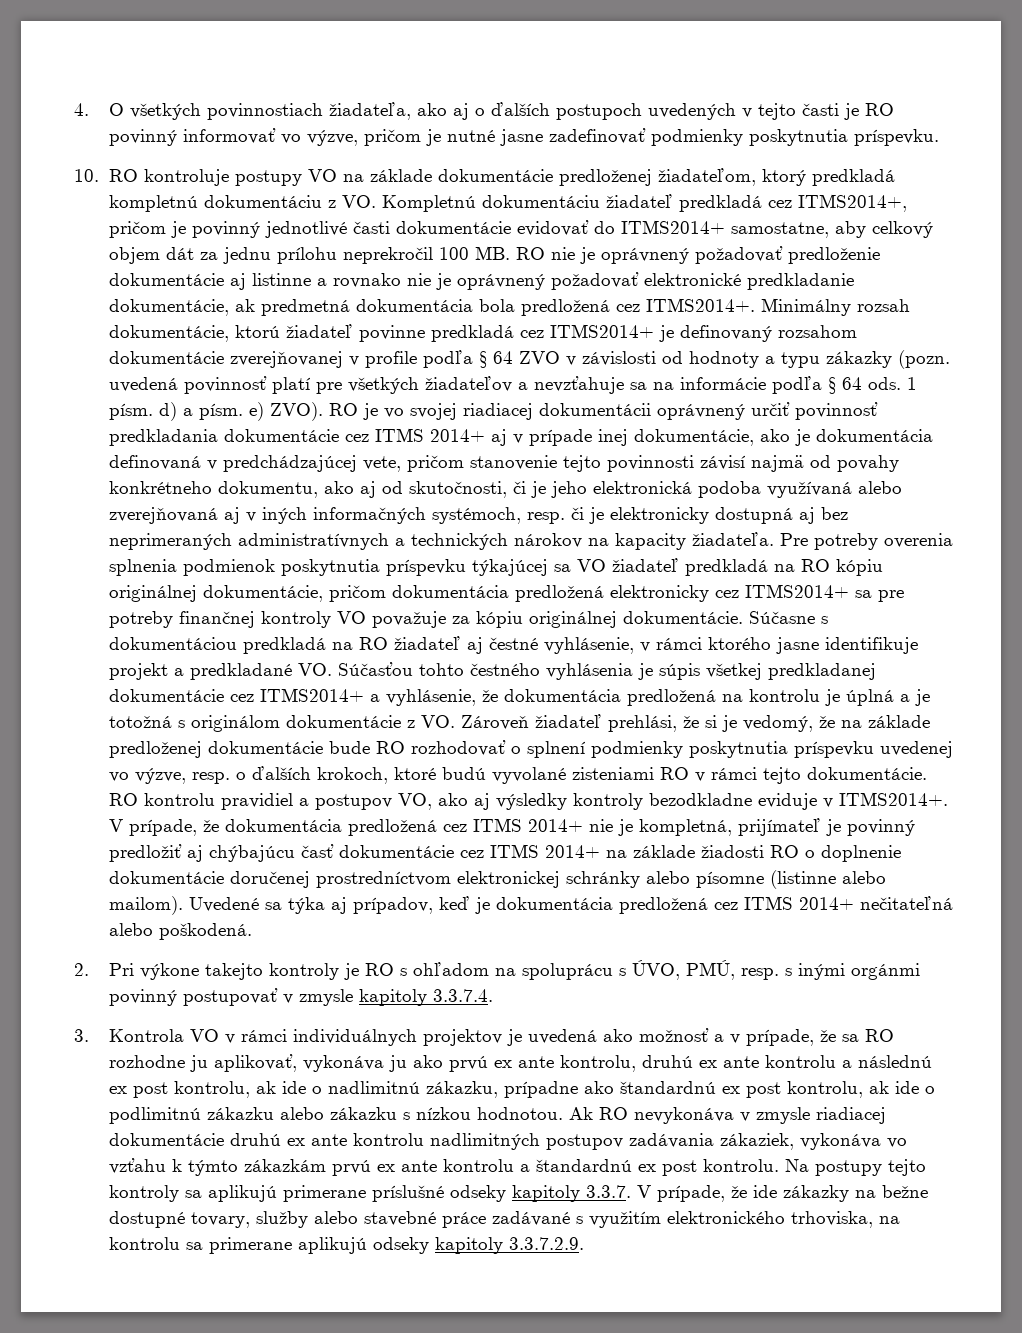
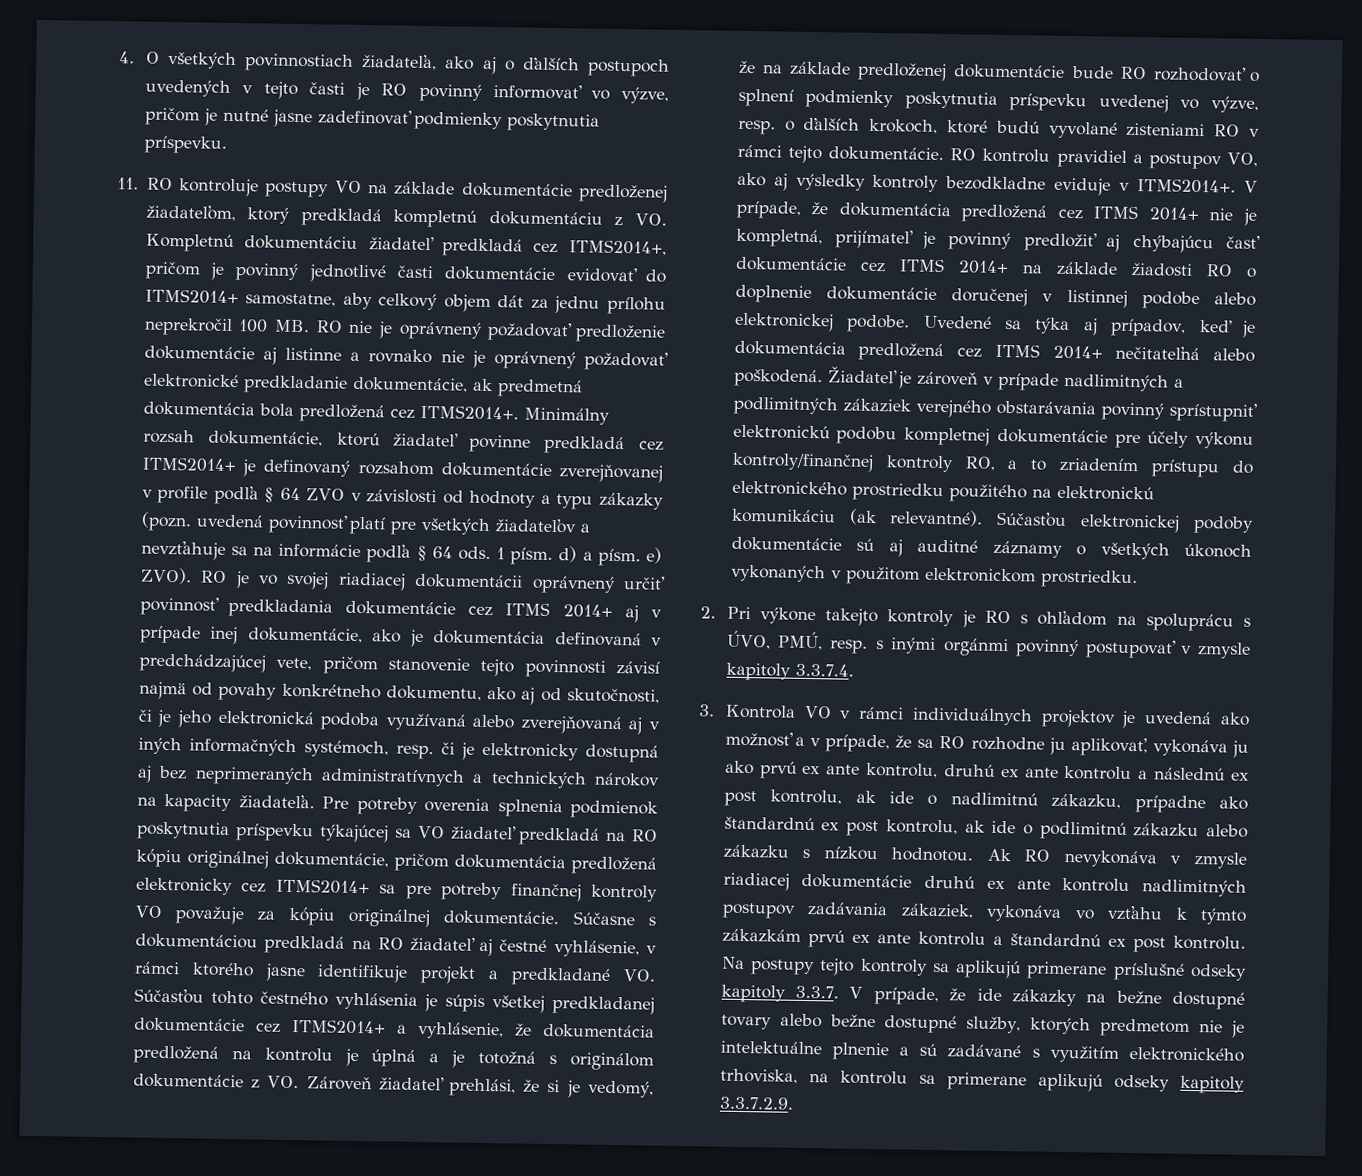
[74,169,99,182] 10. -> [117,177,139,190] 11.
[315,870,886,889] [108,896,183,915] prostredníctvom elektronickej schránky alebo písomne (listinne alebo mailom). -> [1042,289,1256,310] [734,312,911,333] v listinnej podobe alebo elektronickej podobe.
(252, 931) none -> [827,366,1184,392] [732,396,1258,422] [732,424,1254,449] [731,452,1254,478] [731,480,1155,503] [731,508,1254,534] [730,536,1252,560] [730,564,1138,589] Žiadateľ je zároveň v prípade nadlimitných a podlimitných zákaziek verejného obstarávania povinný sprístupniť elektronickú podobu kompletnej dokumentácie pre účely výkonu kontroly/finančnej kontroly RO, a to zriadením prístupu do elektronického prostriedku použitého na elektronickú komunikáciu (ak relevantné). Súčasťou elektronickej podoby dokumentácie sú aj auditné záznamy o všetkých úkonoch vykonaných v použitom elektronickom prostriedku.
[190,1211,486,1228] tovary, služby alebo stavebné práce -> [720,1013,1246,1038] [719,1040,939,1061] tovary alebo bežne dostupné služby, ktorých predmetom nie je intelektuálne plnenie a sú

